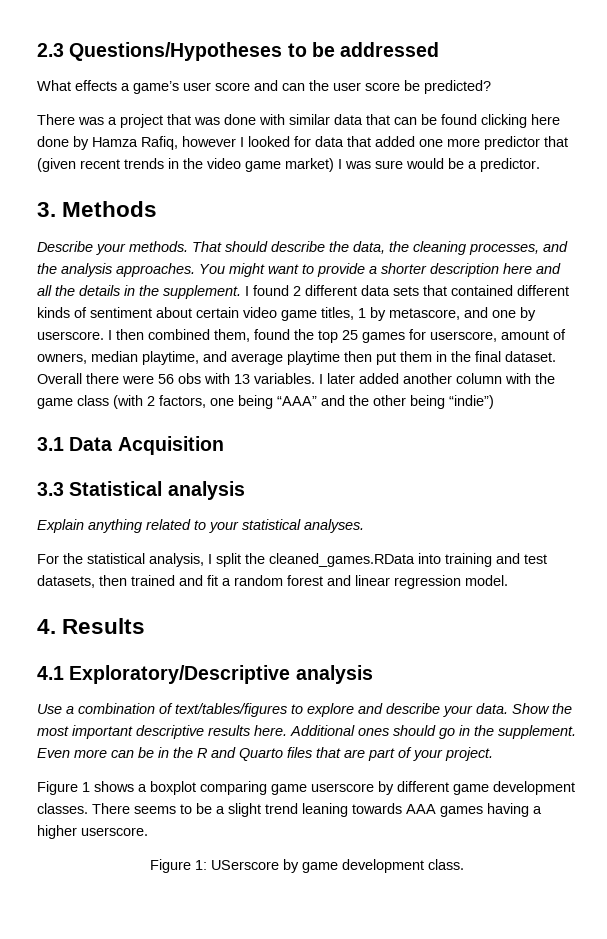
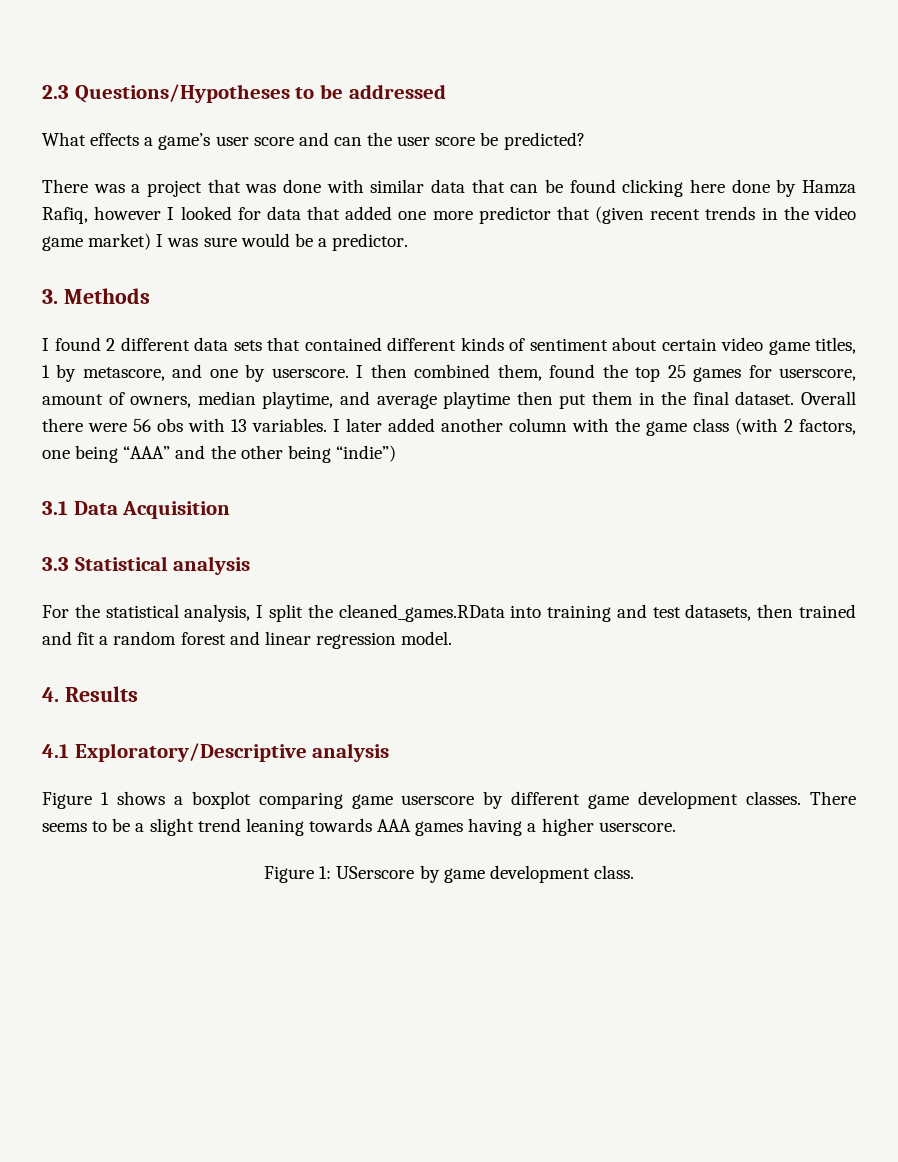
[37,241,568,255] [37,263,561,277] [37,285,241,299] Describe your methods. That should describe the data, the cleaning processes, and the analysis approaches. You might want to provide a shorter description here and all the details in the supplement. -> (150, 296) none
[37,519,364,533] // Explain anything related to your statistical analyses. -> (251, 565) none
[37,703,572,717] [37,725,576,739] [37,747,493,761] // Use a combination of text/tables/figures to explore and describe your data. Show the most important descriptive results here. Additional ones should go in the supplement. Even more can be in the R and Quarto files that are part of your project. -> (390, 752) none

